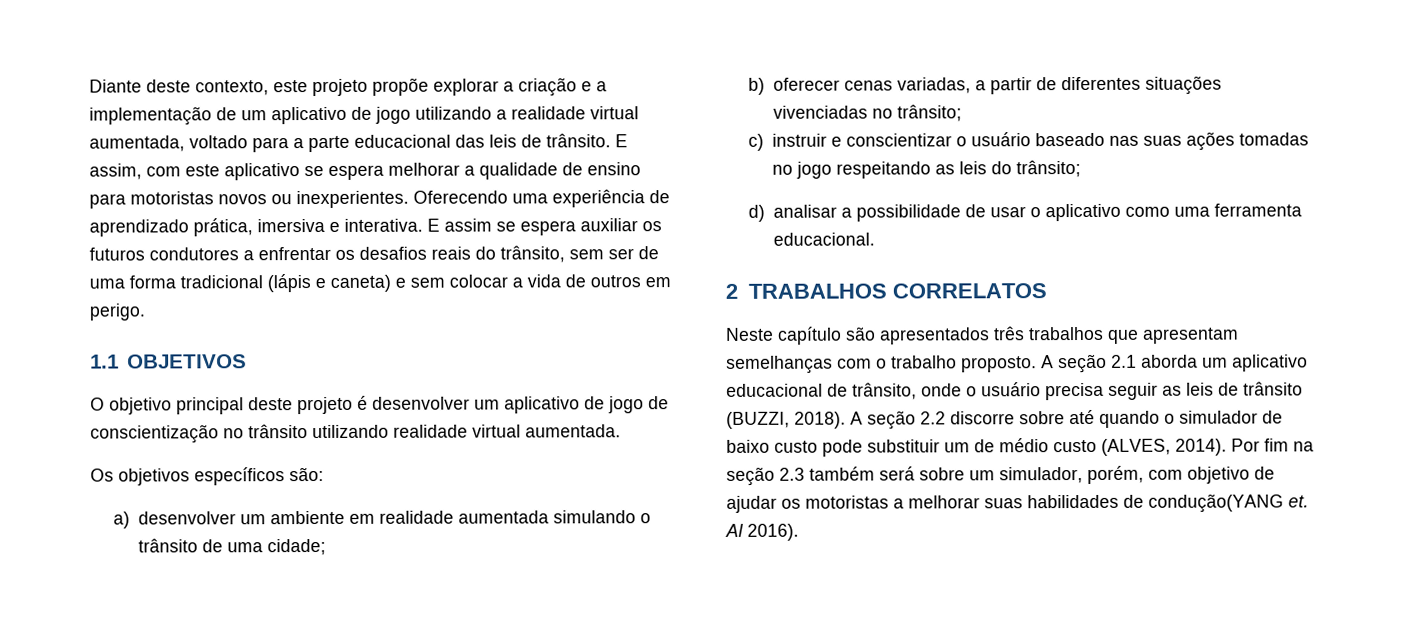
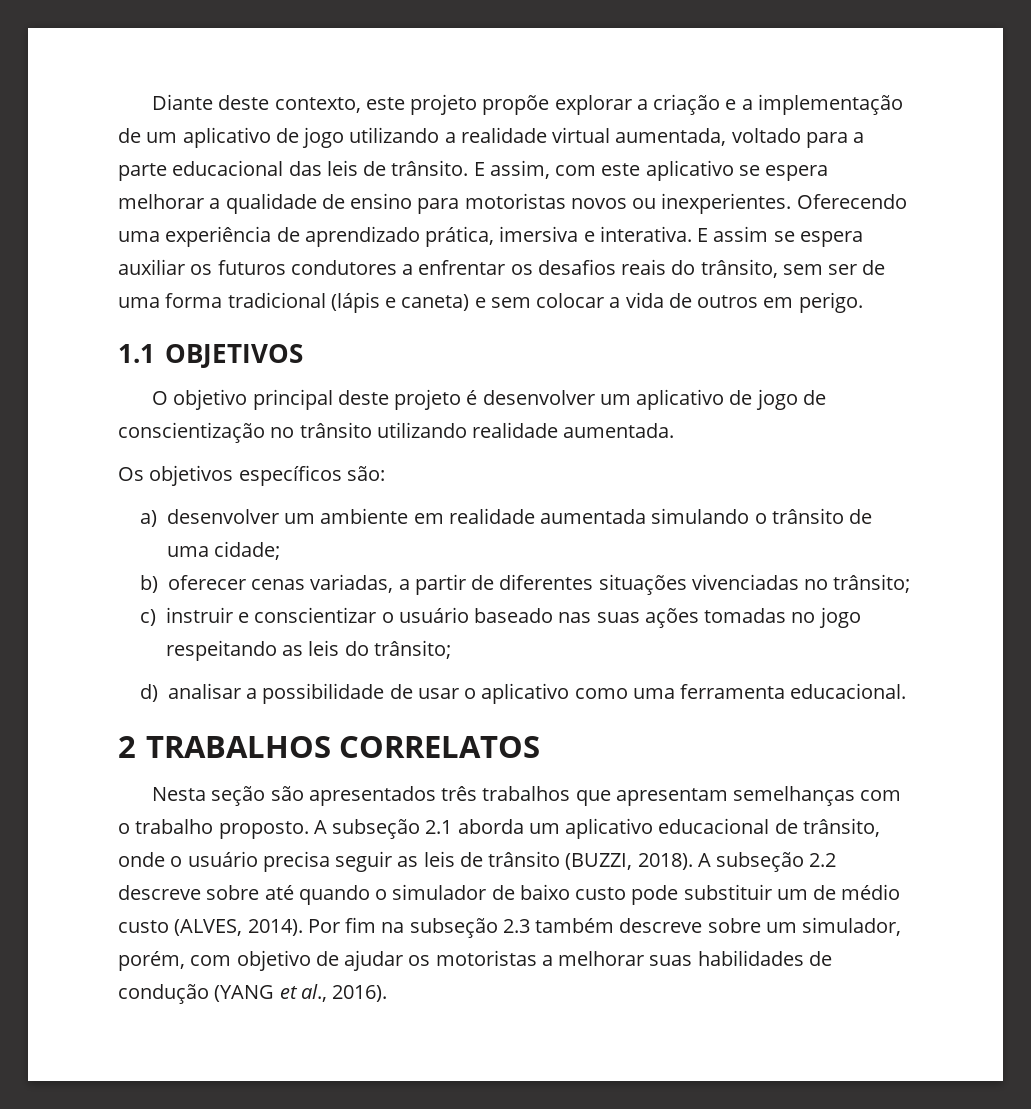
[472,424,521,438] virtual -> (559, 430) none
[726,326,842,345] Neste capítulo -> [152,786,266,806] Nesta seção
[1058,353,1107,374] seção -> [332,819,421,839] subseção
[867,410,1015,430] seção 2.2 discorre -> [716,852,837,872] [118,885,201,900] subseção 2.2 descreve
[726,466,775,486] seção -> [409,918,498,938] subseção
[879,466,915,481] será -> [619,918,703,933] descreve
[1148,493,1309,513] [725,523,744,537] condução(YANG et. Al -> [118,984,327,1004] condução (YANG et al.,

